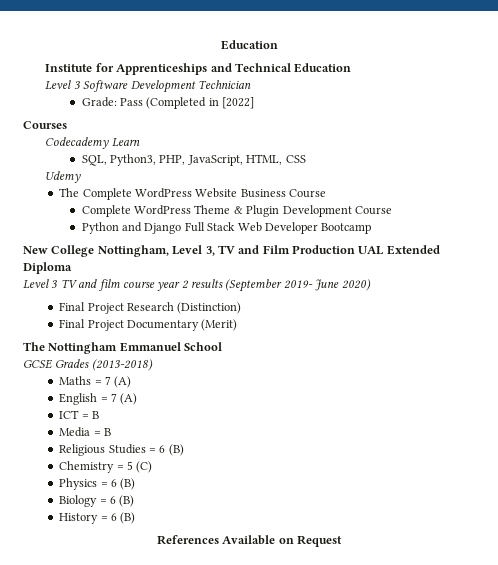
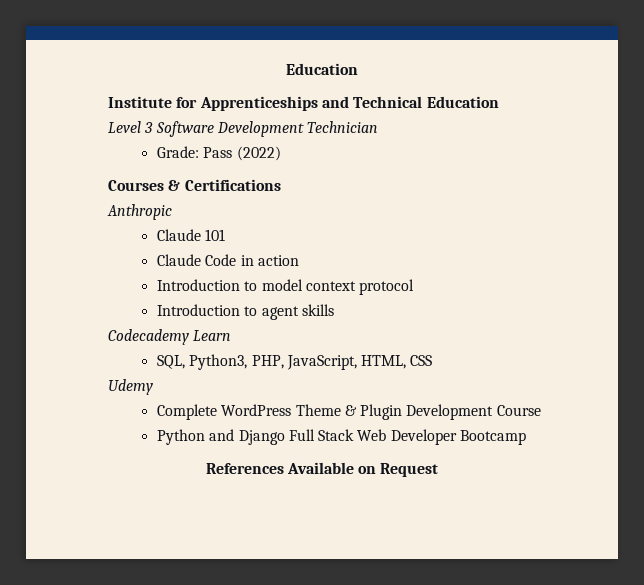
[146,97,255,109] [23,121,67,129] (Completed in [2022] // Courses -> [236,146,281,161] [108,179,281,191] [107,204,173,220] [156,229,226,241] [156,254,299,266] [156,279,415,295] [156,304,334,320] (2022) // Courses & Certifications // Anthropic // Claude 101 // Claude Code in action // Introduction to model context protocol // Introduction to agent skills
[59,188,327,200] // The Complete WordPress Website Business Course -> (154, 387) none
[23,245,440,257] [23,262,72,274] [23,279,371,292] [59,302,242,314] [59,319,238,331] [23,342,223,354] [23,359,153,371] [59,376,132,388] [59,393,138,405] [59,410,99,419] [59,427,111,437] [59,444,184,456] [59,461,153,473] [59,478,136,490] [59,495,135,507] [59,512,136,524] // New College Nottingham, Level 3, TV and Film Production UAL Extended Diploma // Level 3 TV and film course year 2 results (September 2019- June 2020) // Final Project Research (Distinction) // Final Project Documentary (Merit) // The Nottingham Emmanuel School // GCSE Grades (2013-2018) // Maths = 7 (A) // English = 7 (A) // ICT = B // Media = B // Religious Studies = 6 (B) // Chemistry = 5 (C) // Physics = 6 (B) // Biology = 6 (B) // History = 6 (B) -> (527, 437) none

